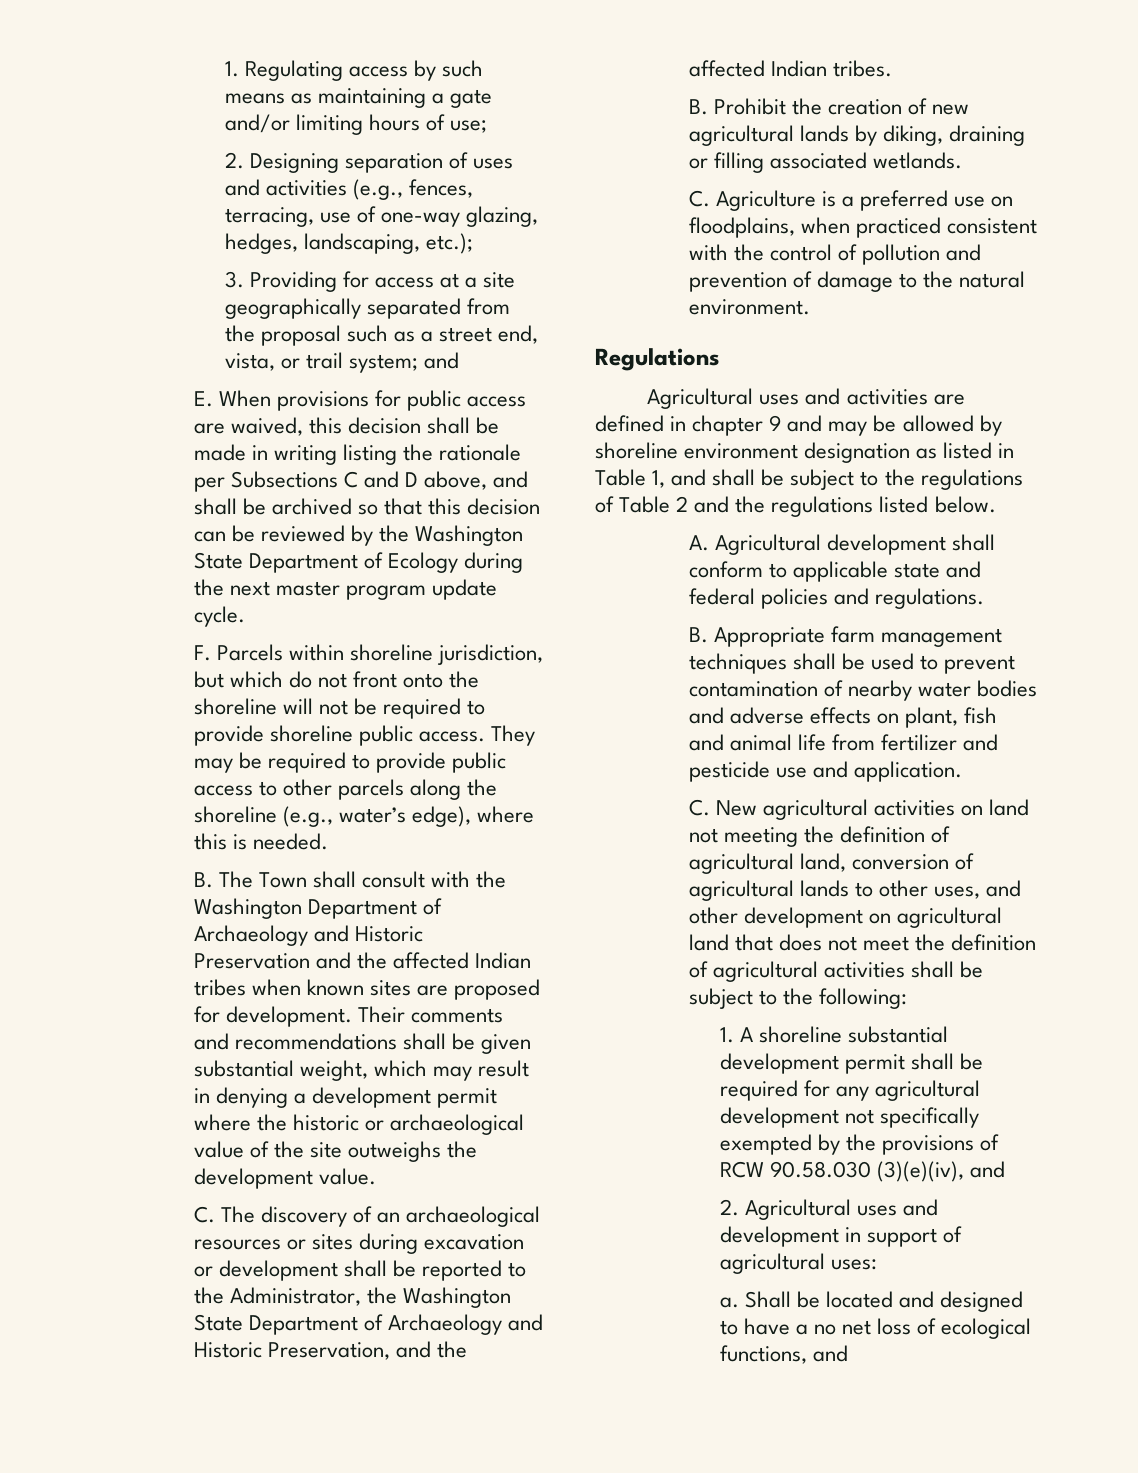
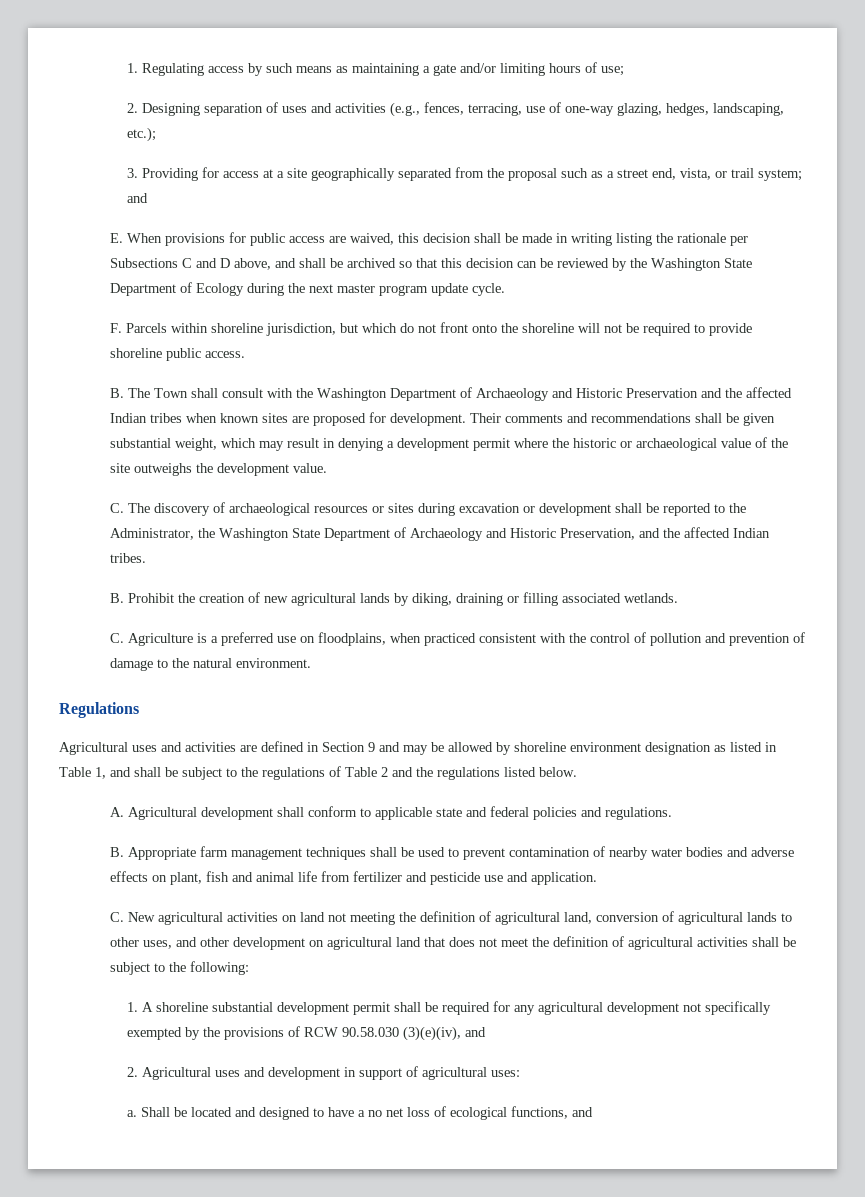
[490,725,535,746] [193,752,506,773] [193,779,497,800] [193,806,534,827] [193,833,328,850] They may be required to provide public access to other parcels along the shoreline (e.g., water’s edge), where this is needed. -> (245, 354) none
[376,1212,400,1223] an -> (225, 507) none
[692,415,764,436] chapter -> [322,742,365,752] Section

